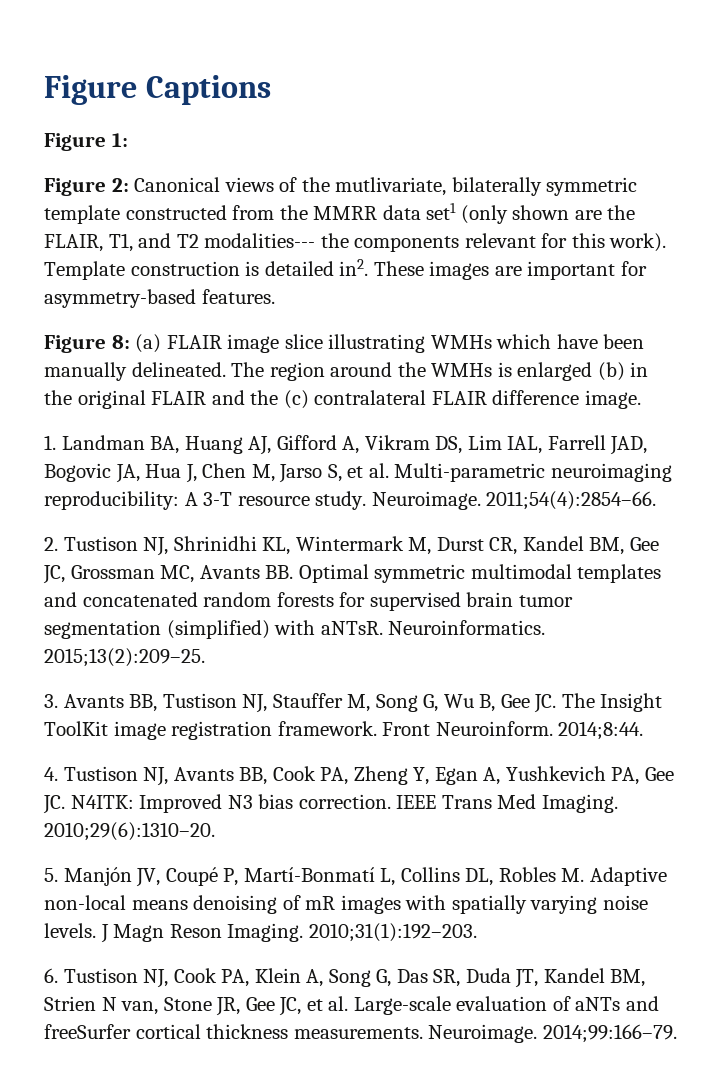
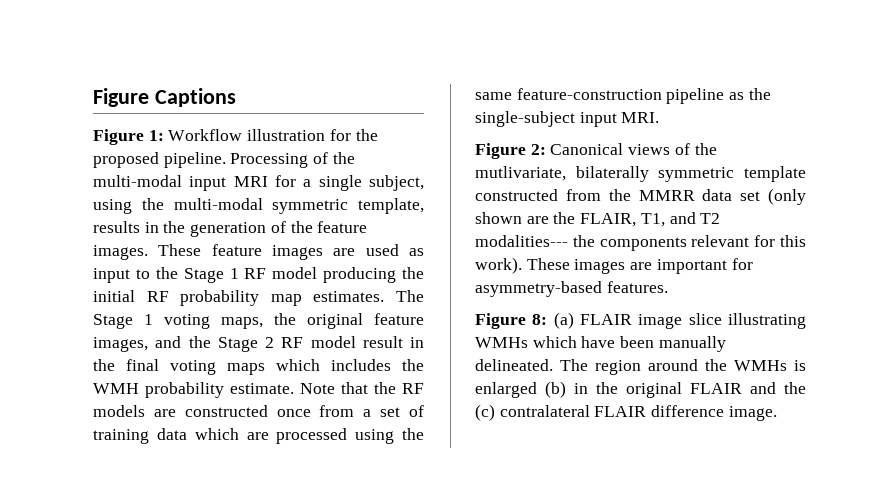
(128, 140) none -> [168,129,378,141] [93,152,355,168] [93,175,424,191] [93,198,424,214] [93,221,368,237] [93,244,424,260] [93,267,424,283] [93,290,424,306] [93,313,424,329] [93,336,424,352] [93,359,424,375] [93,382,424,398] [93,405,424,417] [93,428,424,444] [475,88,771,104] [475,111,660,127] Workflow illustration for the proposed pipeline. Processing of the multi-modal input MRI for a single subject, using the multi-modal symmetric template, results in the generation of the feature images. These feature images are used as input to the Stage 1 RF model producing the initial RF probability map estimates. The Stage 1 voting maps, the original feature images, and the Stage 2 RF model result in the final voting maps which includes the WMH probability estimate. Note that the RF models are constructed once from a set of training data which are processed using the same feature-construction pipeline as the single-subject input MRI.
[426,203,457,220] set1 -> [740,191,761,201] set
[44,259,369,280] Template construction is detailed in2. -> (522, 265) none
[44,435,648,455] [44,463,672,483] [44,491,657,510] [44,536,659,556] [43,564,662,584] [44,592,573,611] [44,620,546,639] [44,648,205,667] [44,693,663,713] [44,721,644,740] [44,766,674,786] [43,794,618,814] [44,822,215,841] [44,867,667,887] [44,895,648,914] [44,923,477,943] [44,968,646,988] [44,996,659,1016] [44,1024,677,1043] // 1. Landman BA, Huang AJ, Gifford A, Vikram DS, Lim IAL, Farrell JAD, Bogovic JA, Hua J, Chen M, Jarso S, et al. Multi-parametric neuroimaging reproducibility: A 3-T resource study. Neuroimage. 2011;54(4):2854–66. // 2. Tustison NJ, Shrinidhi KL, Wintermark M, Durst CR, Kandel BM, Gee JC, Grossman MC, Avants BB. Optimal symmetric multimodal templates and concatenated random forests for supervised brain tumor segmentation (simplified) with aNTsR. Neuroinformatics. 2015;13(2):209–25. // 3. Avants BB, Tustison NJ, Stauffer M, Song G, Wu B, Gee JC. The Insight ToolKit image registration framework. Front Neuroinform. 2014;8:44. // 4. Tustison NJ, Avants BB, Cook PA, Zheng Y, Egan A, Yushkevich PA, Gee JC. N4ITK: Improved N3 bias correction. IEEE Trans Med Imaging. 2010;29(6):1310–20. // 5. Manjón JV, Coupé P, Martí-Bonmatí L, Collins DL, Robles M. Adaptive non-local means denoising of mR images with spatially varying noise levels. J Magn Reson Imaging. 2010;31(1):192–203. // 6. Tustison NJ, Cook PA, Klein A, Song G, Das SR, Duda JT, Kandel BM, Strien N van, Stone JR, Gee JC, et al. Large-scale evaluation of aNTs and freeSurfer cortical thickness measurements. Neuroimage. 2014;99:166–79. -> (777, 413) none

